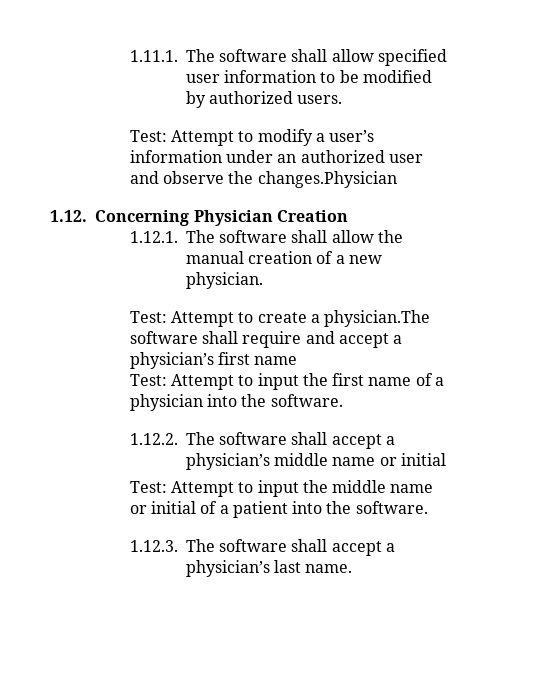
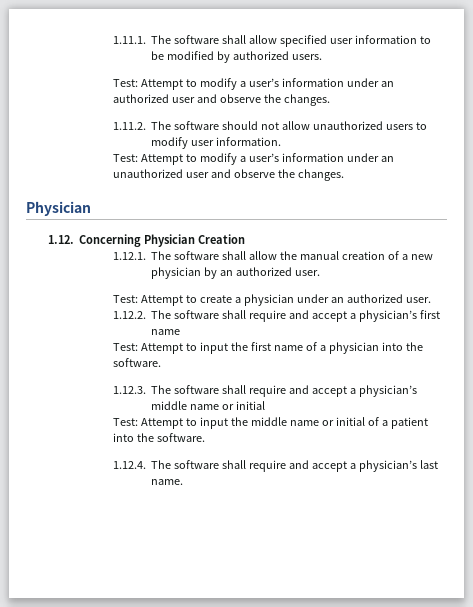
[257,171,397,188] changes.Physician -> [283,94,330,106] [112,121,428,130] [151,137,282,149] [112,153,394,165] [112,169,344,181] [26,201,91,216] changes. // 1.11.2. The software should not allow unauthorized users to modify user information. // Test: Attempt to modify a user’s information under an unauthorized user and observe the changes. // Physician
[185,272,263,289] physician. -> [151,267,321,279] physician by an authorized user.
[324,310,431,327] physician.The -> [243,294,431,306] [112,310,172,319] physician under an authorized user. // 1.12.2. The
[129,432,328,445] 1.12.2. The software shall -> [112,385,310,397] 1.12.3. The software shall require and
[129,539,328,552] 1.12.3. The software shall -> [112,460,310,472] 1.12.4. The software shall require and

